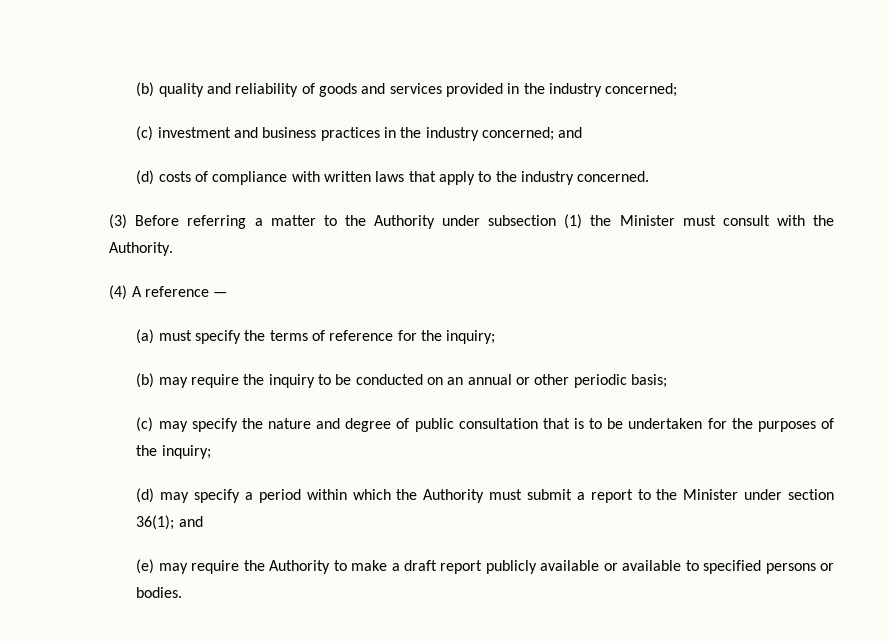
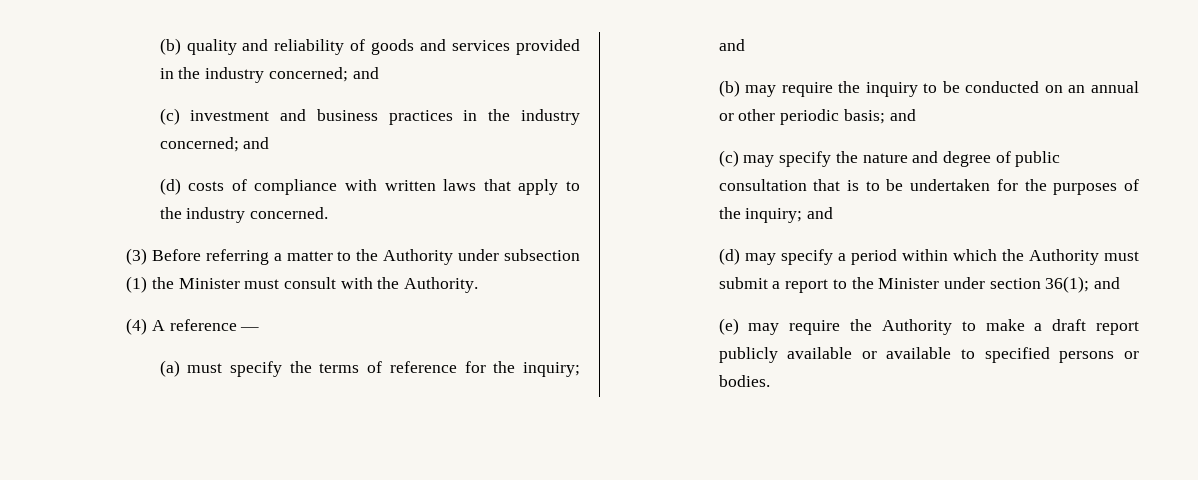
(678, 90) none -> [352,67,379,79] and
(496, 337) none -> [718,39,745,51] and
(667, 381) none -> [889,109,916,121] and
(211, 452) none -> [807,207,834,219] and

